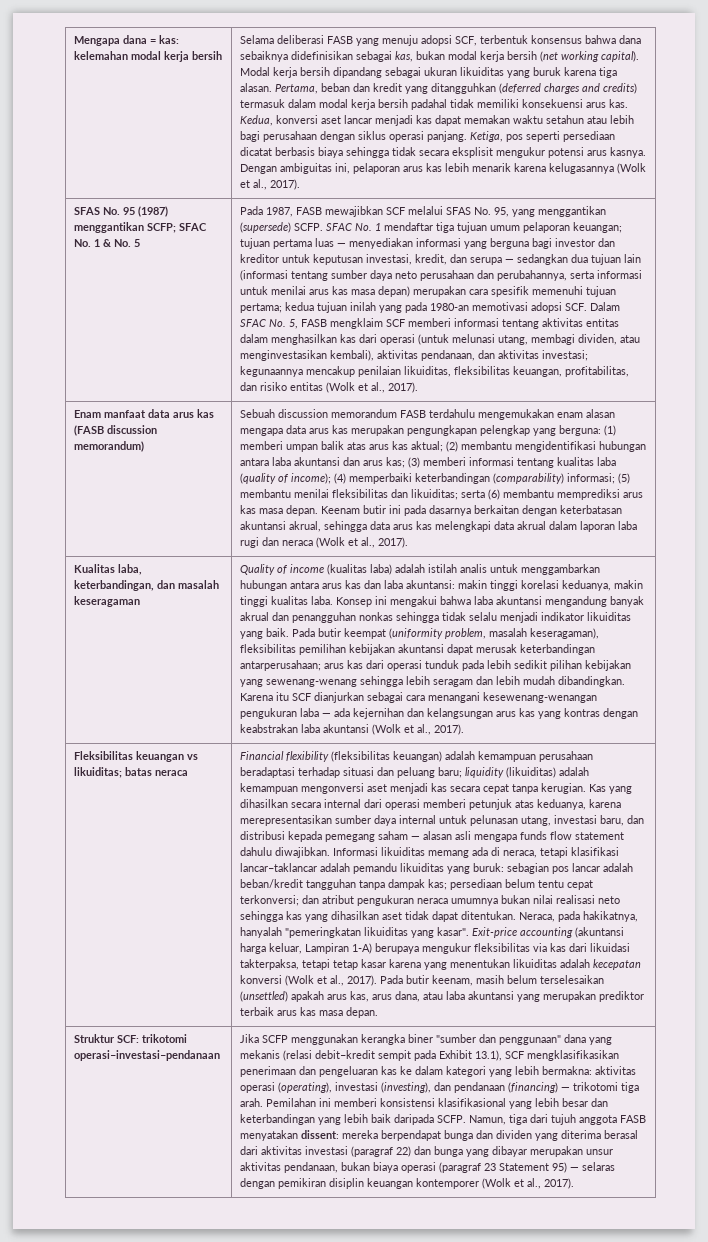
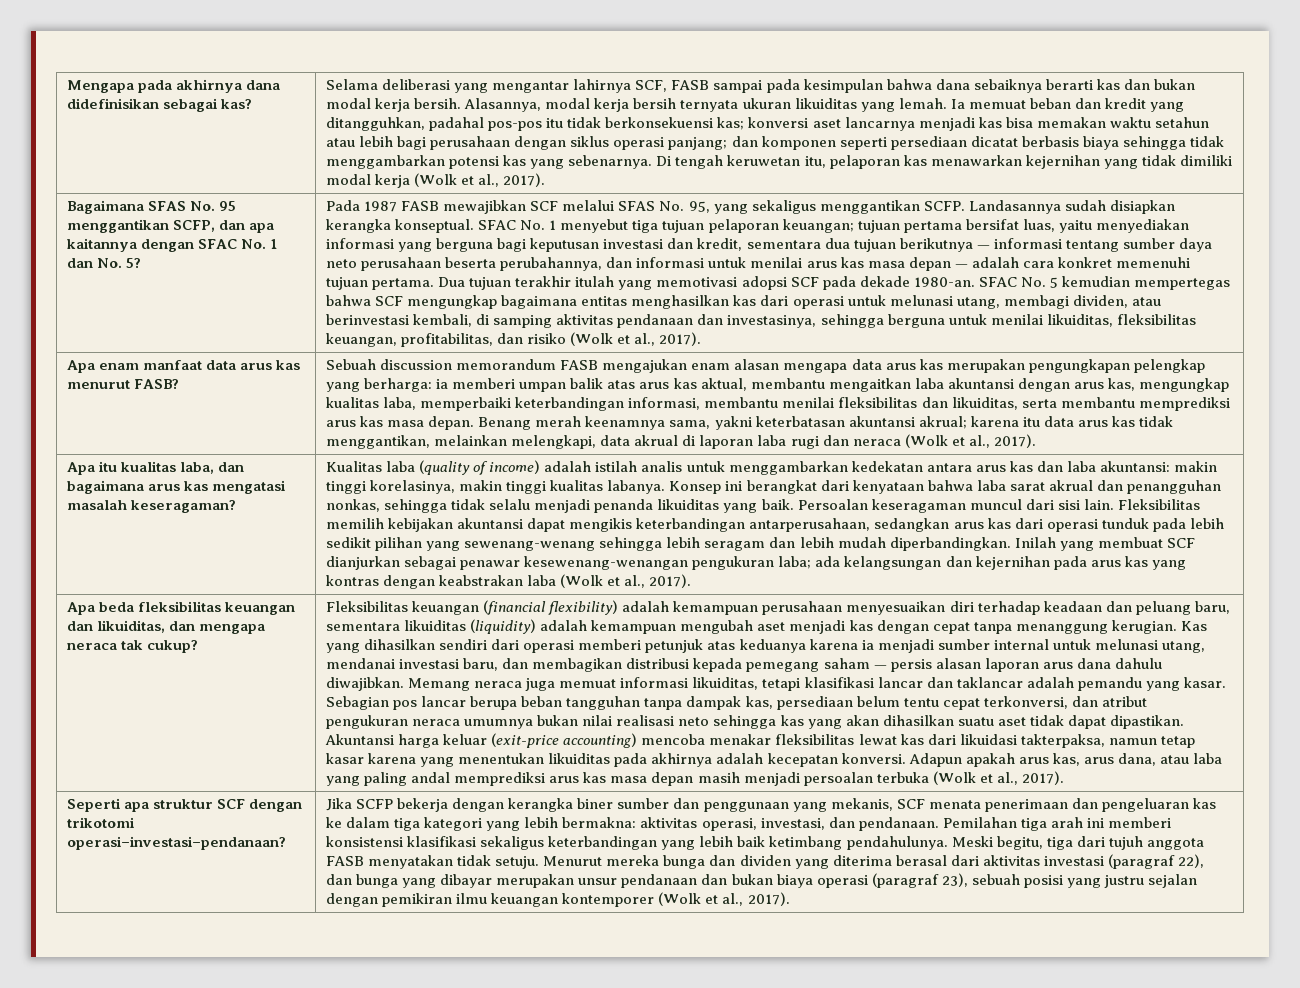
[122,35,179,44] [73,51,222,62] [239,35,641,46] [239,51,639,62] [239,67,617,78] [239,83,637,94] [239,99,628,110] [239,115,273,126] dana = kas: kelemahan modal kerja bersih | Selama deliberasi FASB yang menuju adopsi SCF, terbentuk konsensus bahwa dana sebaiknya didefinisikan sebagai kas, bukan modal kerja bersih (net working capital). Modal kerja bersih dipandang sebagai ukuran likuiditas yang buruk karena tiga alasan. Pertama, beban dan kredit yang ditangguhkan (deferred charges and credits) termasuk dalam modal kerja bersih padahal tidak memiliki konsekuensi arus kas. Kedua, -> [138,79,281,93] [67,98,253,112] [326,79,1195,93] [326,98,1184,112] [326,117,745,131] pada akhirnya dana didefinisikan sebagai kas? | Selama deliberasi yang mengantar lahirnya SCF, FASB sampai pada kesimpulan bahwa dana sebaiknya berarti kas dan bukan modal kerja bersih. Alasannya, modal kerja bersih ternyata ukuran likuiditas yang lemah. Ia memuat beban dan kredit yang ditangguhkan, padahal pos-pos itu tidak berkonsekuensi kas;
[343,115,461,126] lancar menjadi kas dapat -> [844,117,1033,131] lancarnya menjadi kas bisa
[426,131,523,142] panjang. Ketiga, pos -> [668,136,836,150] panjang; dan komponen
[418,147,646,158] [239,163,646,174] [239,179,300,190] secara eksplisit mengukur potensi arus kasnya. Dengan ambiguitas ini, pelaporan arus kas lebih menarik karena kelugasannya (Wolk et al., 2017). // -> [326,155,1232,169] [326,173,546,188] [67,200,145,214] menggambarkan potensi kas yang sebenarnya. Di tengah keruwetan itu, pelaporan kas menawarkan kejernihan yang tidak dimiliki modal kerja (Wolk et al., 2017). // Bagaimana
[137,206,168,217] [73,222,207,233] [73,239,140,247] [239,206,293,217] (1987) menggantikan SCFP; SFAC No. 1 & No. 5 | Pada 1987, -> [67,219,275,233] [66,238,278,252] [67,258,142,268] [326,200,398,212] menggantikan SCFP, dan apa kaitannya dengan SFAC No. 1 dan No. 5? | Pada 1987
[537,206,606,217] [239,222,433,233] menggantikan (supersede) SCFP. SFAC No. 1 mendaftar -> [751,200,1175,214] [326,219,629,233] sekaligus menggantikan SCFP. Landasannya sudah disiapkan kerangka konseptual. SFAC No. 1 menyebut
[489,225,520,231] umum -> (705, 226) none
[314,238,346,247] luas — -> [965,219,1092,233] bersifat luas, yaitu
[554,238,615,247] [239,254,641,265] [239,270,288,281] investor dan kreditor untuk keputusan investasi, kredit, dan serupa — sedangkan dua tujuan lain (informasi -> [530,238,1062,252] keputusan investasi dan kredit, sementara dua tujuan berikutnya — informasi
[476,270,594,281] dan perubahannya, serta -> [445,257,633,271] beserta perubahannya, dan
[377,286,616,297] [239,302,620,313] [239,318,619,329] [239,334,268,343] depan) merupakan cara spesifik memenuhi tujuan pertama; kedua tujuan inilah yang pada 1980-an memotivasi adopsi SCF. Dalam SFAC No. 5, FASB mengklaim SCF memberi informasi tentang aktivitas entitas dalam -> [908,257,1190,271] [326,276,1230,290] [326,295,628,309] depan — adalah cara konkret memenuhi tujuan pertama. Dua tujuan terakhir itulah yang memotivasi adopsi SCF pada dekade 1980-an. SFAC No. 5 kemudian mempertegas bahwa SCF mengungkap bagaimana entitas
[417,334,449,345] (untuk -> [847,295,886,306] untuk
[239,350,588,361] [239,366,401,377] menginvestasikan kembali), aktivitas pendanaan, dan aktivitas investasi; kegunaannya mencakup penilaian -> [326,314,1043,328] berinvestasi kembali, di samping aktivitas pendanaan dan investasinya, sehingga berguna untuk menilai
[289,382,418,393] [73,410,101,418] entitas (Wolk et al., 2017). // Enam -> [570,332,702,346] [67,360,140,373] (Wolk et al., 2017). // Apa enam
[73,425,157,436] [73,441,144,452] (FASB discussion memorandum) -> [67,379,180,389] menurut FASB?
[428,409,554,420] terdahulu mengemukakan -> [602,359,688,373] mengajukan
[558,425,616,436] berguna: (1) -> [364,378,449,392] berharga: ia
[410,441,646,452] [239,457,616,468] [239,473,630,484] aktual; (2) membantu mengidentifikasi hubungan antara laba akuntansi dan arus kas; (3) memberi informasi tentang kualitas laba (quality of income); (4) memperbaiki keterbandingan (comparability) informasi; (5) -> [700,378,1229,392] [326,397,701,411] aktual, membantu mengaitkan laba akuntansi dengan arus kas, mengungkap kualitas laba, memperbaiki keterbandingan informasi,
[410,489,500,500] likuiditas; serta (6) -> [951,397,1057,410] likuiditas, serta
[320,505,622,516] [239,521,491,532] Keenam butir ini pada dasarnya berkaitan dengan keterbatasan akuntansi akrual, sehingga data arus kas melengkapi -> [478,416,1173,430] [326,435,597,449] Benang merah keenamnya sama, yakni keterbatasan akuntansi akrual; karena itu data arus kas tidak menggantikan, melainkan melengkapi,
[548,521,577,530] dalam -> [682,435,696,446] di
[73,564,142,575] [73,580,219,591] [73,596,140,607] [239,564,392,575] Kualitas laba, keterbandingan, dan masalah keseragaman | Quality of income (kualitas laba) -> [67,461,245,475] [67,480,287,494] [67,500,237,513] [326,460,541,475] Apa itu kualitas laba, dan bagaimana arus kas mengatasi masalah keseragaman? | Kualitas laba (quality of income)
[239,580,287,591] hubungan -> [851,461,923,472] kedekatan
[520,580,611,591] korelasi keduanya, -> [370,480,456,494] korelasinya,
[310,596,333,605] laba. -> [607,480,666,494] labanya.
[389,596,644,607] mengakui bahwa laba akuntansi mengandung banyak -> [746,480,1045,494] berangkat dari kenyataan bahwa laba sarat
[358,612,393,621] nonkas -> [326,499,381,512] nonkas,
[540,612,584,621] indikator -> [594,499,654,513] penanda
[291,628,599,639] [239,644,595,655] [239,660,321,671] Pada butir keempat (uniformity problem, masalah keseragaman), fleksibilitas pemilihan kebijakan akuntansi dapat merusak keterbandingan antarperusahaan; -> [797,499,1200,513] [326,518,950,532] Persoalan keseragaman muncul dari sisi lain. Fleksibilitas memilih kebijakan akuntansi dapat mengikis keterbandingan antarperusahaan, sedangkan
[584,660,631,671] kebijakan -> (423, 544) none
[557,676,625,687] [239,692,597,703] [239,708,493,719] dibandingkan. Karena itu SCF dianjurkan sebagai cara menangani kesewenang-wenangan pengukuran laba — ada kejernihan dan kelangsungan -> [889,537,1195,551] [326,556,1087,570] diperbandingkan. Inilah yang membuat SCF dianjurkan sebagai penawar kesewenang-wenangan pengukuran laba; ada kelangsungan dan kejernihan pada
[322,724,464,735] [73,751,198,762] [73,767,188,778] [239,751,593,762] [239,767,589,778] [239,783,364,794] akuntansi (Wolk et al., 2017). // Fleksibilitas keuangan vs likuiditas; batas neraca | Financial flexibility (fleksibilitas keuangan) adalah kemampuan perusahaan beradaptasi terhadap situasi dan peluang baru; liquidity (likuiditas) adalah kemampuan mengonversi -> [560,574,692,588] [67,601,296,615] [67,620,266,634] [67,640,199,653] [326,600,1230,615] [326,619,754,634] (Wolk et al., 2017). // Apa beda fleksibilitas keuangan dan likuiditas, dan mengapa neraca tak cukup? | Fleksibilitas keuangan (financial flexibility) adalah kemampuan perusahaan menyesuaikan diri terhadap keadaan dan peluang baru, sementara likuiditas (liquidity) adalah kemampuan mengubah
[449,786,480,792] secara -> [876,620,929,634] dengan
(538, 789) none -> [1015,624,1108,634] menanggung
[290,799,361,808] secara internal -> [439,639,488,650] sendiri
[536,799,621,810] [239,815,551,826] keduanya, karena merepresentasikan sumber daya internal untuk pelunasan utang, -> [739,639,1205,653] [326,658,396,669] keduanya karena ia menjadi sumber internal untuk melunasi utang, mendanai
(644, 819) none -> [532,658,623,672] membagikan
[422,831,624,842] [239,847,619,858] [239,863,633,874] [239,879,303,888] alasan asli mengapa funds flow statement dahulu diwajibkan. Informasi likuiditas memang ada di neraca, tetapi klasifikasi lancar–taklancar adalah pemandu likuiditas yang buruk: sebagian pos lancar adalah beban/kredit -> [890,658,1162,672] [326,677,1226,691] [326,696,563,710] persis alasan laporan arus dana dahulu diwajibkan. Memang neraca juga memuat informasi likuiditas, tetapi klasifikasi lancar dan taklancar adalah pemandu yang kasar. Sebagian pos lancar berupa beban
[427,879,447,890] kas; -> [745,696,773,709] kas,
[239,895,299,906] terkonversi; -> [983,696,1068,709] terkonversi,
[330,911,638,922] [239,927,624,938] [239,943,547,954] dihasilkan aset tidak dapat ditentukan. Neraca, pada hakikatnya, hanyalah "pemeringkatan likuiditas yang kasar". Exit-price accounting (akuntansi harga keluar, Lampiran 1-A) berupaya mengukur fleksibilitas via -> [845,715,1184,729] [325,733,897,748] akan dihasilkan suatu aset tidak dapat dipastikan. Akuntansi harga keluar (exit-price accounting) mencoba menakar fleksibilitas lewat
[301,959,330,970] tetapi -> [1108,738,1157,745] namun
[559,959,641,970] [239,975,604,986] [239,991,288,1002] adalah kecepatan konversi (Wolk et al., 2017). Pada butir keenam, masih belum terselesaikan (unsettled) -> [614,753,962,767] pada akhirnya adalah kecepatan konversi. Adapun
[467,991,644,1002] [239,1007,378,1018] [73,1034,187,1043] [73,1050,220,1061] [239,1034,612,1045] [239,1050,619,1061] akuntansi yang merupakan prediktor terbaik arus kas masa depan. // Struktur SCF: trikotomi operasi–investasi–pendanaan | Jika SCFP menggunakan kerangka biner "sumber dan penggunaan" dana yang mekanis (relasi debit–kredit sempit pada Exhibit 13.1), SCF mengklasifikasikan -> [326,771,1064,786] [67,798,303,812] [67,817,136,828] [67,836,287,850] [326,798,981,812] yang paling andal memprediksi arus kas masa depan masih menjadi persoalan terbuka (Wolk et al., 2017). // Seperti apa struktur SCF dengan trikotomi operasi–investasi–pendanaan? | Jika SCFP bekerja dengan kerangka biner sumber dan penggunaan yang mekanis, SCF menata
(443, 1070) none -> [394,818,421,831] tiga
[239,1082,639,1093] [239,1098,608,1109] [239,1114,506,1125] operasi (operating), investasi (investing), dan pendanaan (financing) — trikotomi tiga arah. Pemilahan ini memberi konsistensi klasifikasional yang lebih besar dan keterbandingan yang lebih baik daripada SCFP. Namun, -> [701,817,1171,831] [326,836,1043,850] operasi, investasi, dan pendanaan. Pemilahan tiga arah ini memberi konsistensi klasifikasi sekaligus keterbandingan yang lebih baik ketimbang pendahulunya. Meski begitu,
[300,1130,441,1141] dissent: mereka berpendapat -> [457,855,660,869] tidak setuju. Menurut mereka
[395,1146,411,1157] 22) -> [1177,854,1204,868] 22),
[239,1162,338,1173] aktivitas pendanaan, -> [621,874,728,888] pendanaan dan
[483,1162,615,1173] 23 Statement 95) — selaras -> [941,873,1197,888] 23), sebuah posisi yang justru sejalan
[328,1178,364,1189] disiplin -> [456,893,488,904] ilmu

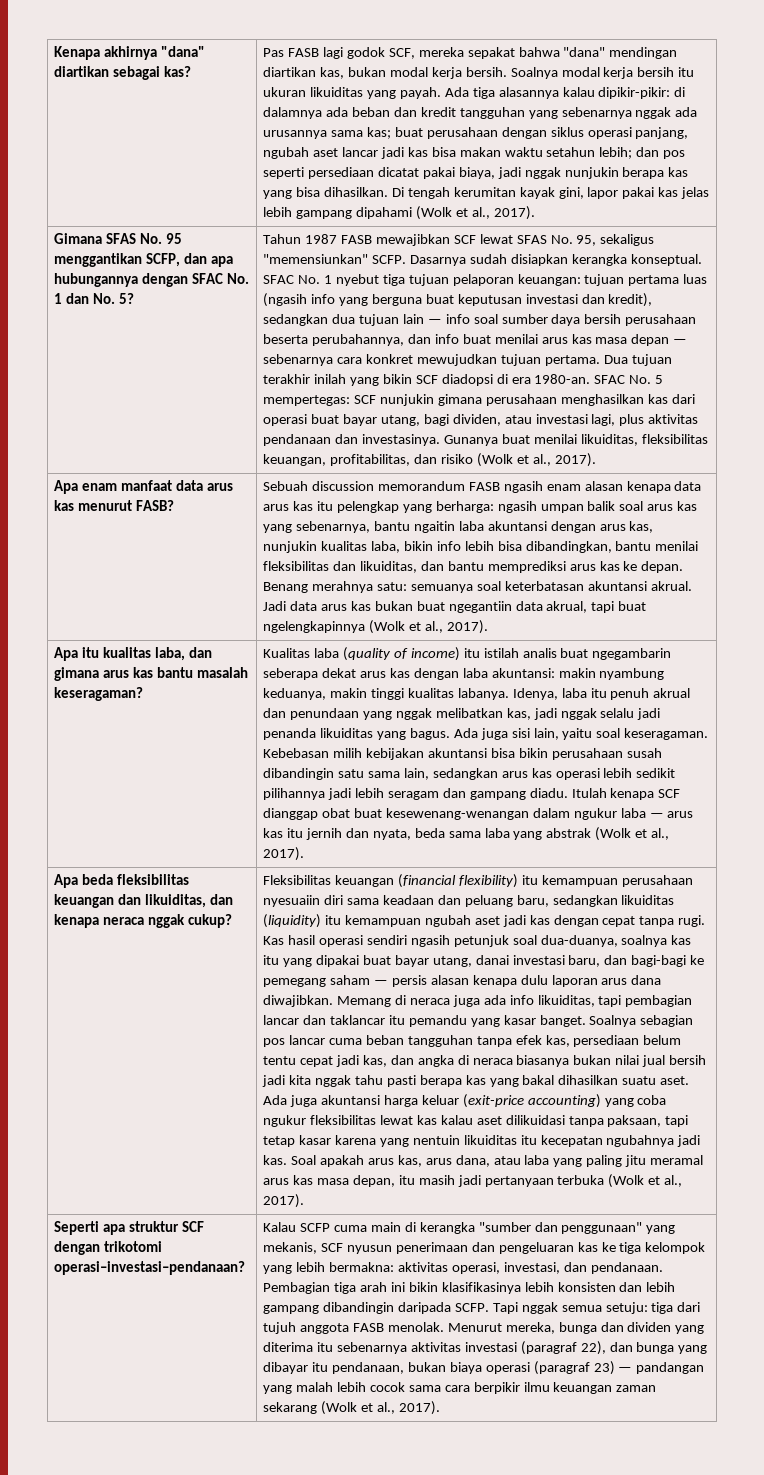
[67,79,281,93] [67,98,253,112] [326,79,1150,93] Mengapa pada akhirnya dana didefinisikan sebagai kas? | Selama deliberasi yang mengantar lahirnya SCF, FASB sampai pada kesimpulan bahwa dana sebaiknya berarti kas dan -> [54,46,205,60] [54,66,191,80] [263,47,678,59] [263,67,345,79] Kenapa akhirnya "dana" diartikan sebagai kas? | Pas FASB lagi godok SCF, mereka sepakat bahwa "dana" mendingan diartikan kas,
[464,98,542,112] Alasannya, -> [510,67,558,79] Soalnya
[680,100,739,112] ternyata -> [678,67,695,77] itu
[898,98,1184,112] [326,117,1209,131] [326,136,1224,150] [326,155,1232,169] [326,173,546,188] [67,200,145,214] lemah. Ia memuat beban dan kredit yang ditangguhkan, padahal pos-pos itu tidak berkonsekuensi kas; konversi aset lancarnya menjadi kas bisa memakan waktu setahun atau lebih bagi perusahaan dengan siklus operasi panjang; dan komponen seperti persediaan dicatat berbasis biaya sehingga tidak menggambarkan potensi kas yang sebenarnya. Di tengah keruwetan itu, pelaporan kas menawarkan kejernihan yang tidak dimiliki modal kerja (Wolk et al., 2017). // Bagaimana -> [399,87,686,99] [263,107,698,119] [263,127,689,139] [263,147,686,159] [263,167,689,179] [263,187,710,199] [263,206,535,220] [54,233,103,244] payah. Ada tiga alasannya kalau dipikir-pikir: di dalamnya ada beban dan kredit tangguhan yang sebenarnya nggak ada urusannya sama kas; buat perusahaan dengan siklus operasi panjang, ngubah aset lancar jadi kas bisa makan waktu setahun lebih; dan pos seperti persediaan dicatat pakai biaya, jadi nggak nunjukin berapa kas yang bisa dihasilkan. Di tengah kerumitan kayak gini, lapor pakai kas jelas lebih gampang dipahami (Wolk et al., 2017). // Gimana
[66,238,138,252] kaitannya -> [54,273,139,287] hubungannya
[326,200,361,211] Pada -> [263,234,302,244] Tahun
[562,200,615,211] melalui -> [479,234,513,244] lewat
[713,200,1061,214] yang sekaligus menggantikan SCFP. Landasannya -> [600,234,655,246] [263,254,466,266] sekaligus "memensiunkan" SCFP. Dasarnya
[560,219,629,233] menyebut -> [335,274,379,286] nyebut
[782,219,854,233] keuangan; -> [517,274,581,286] keuangan:
[965,219,1189,233] [326,238,395,249] bersifat luas, yaitu menyediakan informasi -> [683,274,708,284] [263,293,336,307] luas (ngasih info
[497,238,527,252] bagi -> [425,294,454,304] buat
[697,238,1119,252] kredit, sementara dua tujuan berikutnya — informasi tentang -> [608,293,653,307] [263,314,498,326] kredit), sedangkan dua tujuan lain — info soal
[326,259,358,268] neto -> [584,314,622,324] bersih
[636,257,747,268] informasi untuk -> [434,334,491,344] info buat
[971,257,1019,268] adalah -> [263,354,334,366] sebenarnya
[1115,257,1190,268] memenuhi -> [416,354,497,366] mewujudkan
[575,276,1230,290] [326,295,1161,309] [326,314,987,328] itulah yang memotivasi adopsi SCF pada dekade 1980-an. SFAC No. 5 kemudian mempertegas bahwa SCF mengungkap bagaimana entitas menghasilkan kas dari operasi untuk melunasi utang, membagi dividen, atau berinvestasi kembali, di samping aktivitas pendanaan dan investasinya, sehingga berguna untuk -> [314,374,664,386] [263,394,695,406] [263,414,699,426] [263,434,530,446] inilah yang bikin SCF diadopsi di era 1980-an. SFAC No. 5 mempertegas: SCF nunjukin gimana perusahaan menghasilkan kas dari operasi buat bayar utang, bagi dividen, atau investasi lagi, plus aktivitas pendanaan dan investasinya. Gunanya buat
[602,359,688,373] mengajukan -> [503,481,543,493] ngasih
[783,359,1130,373] mengapa data arus kas merupakan pengungkapan -> [626,481,702,493] [263,501,333,511] kenapa data arus kas itu
[436,378,516,389] ia memberi -> [497,501,537,513] ngasih
[607,378,911,392] atas arus kas aktual, membantu mengaitkan -> [619,501,698,511] [263,521,455,533] soal arus kas yang sebenarnya, bantu ngaitin
[1138,378,1229,392] [326,397,779,411] mengungkap kualitas laba, memperbaiki keterbandingan informasi, membantu -> [263,541,652,553] nunjukin kualitas laba, bikin info lebih bisa dibandingkan, bantu
[1021,397,1230,411] [326,416,425,427] serta membantu memprediksi arus kas masa -> [420,561,638,573] dan bantu memprediksi arus kas ke
[535,416,1173,430] [326,435,901,449] merah keenamnya sama, yakni keterbatasan akuntansi akrual; karena itu data arus kas tidak menggantikan, melainkan melengkapi, data akrual di laporan laba rugi dan neraca -> [312,581,692,593] [263,601,647,613] [263,621,366,633] merahnya satu: semuanya soal keterbatasan akuntansi akrual. Jadi data arus kas bukan buat ngegantiin data akrual, tapi buat ngelengkapinnya
[67,480,287,494] bagaimana arus kas mengatasi -> [54,667,193,681] gimana arus kas bantu
[544,461,592,472] adalah -> [463,648,480,658] itu
[686,461,1063,475] untuk menggambarkan kedekatan antara arus kas dan -> [560,648,672,660] [263,668,459,680] buat ngegambarin seberapa dekat arus kas dengan
[326,480,456,494] tinggi korelasinya, -> [599,668,665,680] [263,688,327,700] nyambung keduanya,
[669,480,1221,494] [326,499,1200,513] [326,518,1224,532] [326,537,1195,551] [326,556,1186,570] [326,575,557,589] Konsep ini berangkat dari kenyataan bahwa laba sarat akrual dan penangguhan nonkas, sehingga tidak selalu menjadi penanda likuiditas yang baik. Persoalan keseragaman muncul dari sisi lain. Fleksibilitas memilih kebijakan akuntansi dapat mengikis keterbandingan antarperusahaan, sedangkan arus kas dari operasi tunduk pada lebih sedikit pilihan yang sewenang-wenang sehingga lebih seragam dan lebih mudah diperbandingkan. Inilah yang membuat SCF dianjurkan sebagai penawar kesewenang-wenangan pengukuran laba; ada kelangsungan dan kejernihan pada arus kas yang kontras dengan keabstrakan laba -> [512,688,691,700] [263,708,661,720] [263,728,709,740] [263,748,662,760] [263,768,676,780] [263,788,681,800] [263,808,694,820] [263,828,592,840] Idenya, laba itu penuh akrual dan penundaan yang nggak melibatkan kas, jadi nggak selalu jadi penanda likuiditas yang bagus. Ada juga sisi lain, yaitu soal keseragaman. Kebebasan milih kebijakan akuntansi bisa bikin perusahaan susah dibandingin satu sama lain, sedangkan arus kas operasi lebih sedikit pilihannya jadi lebih seragam dan gampang diadu. Itulah kenapa SCF dianggap obat buat kesewenang-wenangan dalam ngukur laba — arus kas itu jernih dan nyata, beda sama laba yang abstrak
[199,624,266,634] [67,640,144,650] mengapa neraca tak -> [54,914,185,928] kenapa neraca nggak
[622,601,670,612] adalah -> [521,875,538,885] itu
[846,601,1040,615] menyesuaikan diri terhadap -> [263,895,379,907] nyesuaiin diri sama
[326,622,401,631] sementara -> [552,895,618,907] sedangkan
[540,620,1207,634] [326,639,1205,653] [326,658,743,672] adalah kemampuan mengubah aset menjadi kas dengan cepat tanpa menanggung kerugian. Kas yang dihasilkan sendiri dari operasi memberi petunjuk atas keduanya karena ia menjadi sumber internal untuk melunasi utang, mendanai investasi baru, dan membagikan distribusi kepada -> [325,915,706,927] [263,935,692,947] [263,955,705,967] itu kemampuan ngubah aset jadi kas dengan cepat tanpa rugi. Kas hasil operasi sendiri ngasih petunjuk soal dua-duanya, soalnya kas itu yang dipakai buat bayar utang, danai investasi baru, dan bagi-bagi ke
(981, 663) none -> [472,975,548,987] kenapa dulu
[1114,658,1162,669] dahulu -> (662, 980) none
(471, 684) none -> [394,995,406,1005] di
[559,677,874,691] memuat informasi likuiditas, tetapi klasifikasi -> [483,995,693,1007] ada info likuiditas, tapi pembagian
[1026,677,1074,688] adalah -> [388,1015,405,1025] itu
[1183,677,1226,688] [326,696,390,710] kasar. Sebagian -> [503,1015,694,1027] kasar banget. Soalnya sebagian
[470,696,518,710] berupa -> [328,1038,362,1045] cuma
[686,696,742,710] dampak -> [515,1035,542,1045] efek
[983,696,1147,709] [326,715,879,729] terkonversi, dan atribut pengukuran neraca umumnya bukan nilai realisasi neto sehingga kas yang akan -> [335,1055,707,1067] [262,1075,555,1087] jadi kas, dan angka di neraca biasanya bukan nilai jual bersih jadi kita nggak tahu pasti berapa kas yang bakal
[997,715,1184,729] [325,733,1195,748] [326,753,962,767] aset tidak dapat dipastikan. Akuntansi harga keluar (exit-price accounting) mencoba menakar fleksibilitas lewat kas dari likuidasi takterpaksa, namun tetap kasar karena yang menentukan likuiditas pada akhirnya adalah kecepatan konversi. Adapun -> [660,1076,690,1085] [263,1094,667,1108] [263,1115,689,1127] [263,1135,701,1147] [263,1155,317,1165] aset. Ada juga akuntansi harga keluar (exit-price accounting) yang coba ngukur fleksibilitas lewat kas kalau aset dilikuidasi tanpa paksaan, tapi tetap kasar karena yang nentuin likuiditas itu kecepatan ngubahnya jadi kas. Soal
[411,772,873,786] andal memprediksi arus kas masa depan masih menjadi persoalan -> [625,1155,704,1167] [263,1175,554,1187] jitu meramal arus kas masa depan, itu masih jadi pertanyaan
[326,798,789,812] Jika SCFP bekerja dengan kerangka biner sumber dan penggunaan -> [263,1222,643,1234] Kalau SCFP cuma main di kerangka "sumber dan penggunaan"
[928,800,981,809] menata -> [346,1245,392,1254] nyusun
[346,817,483,831] dalam tiga kategori -> [619,1242,706,1254] tiga kelompok
[942,817,1017,828] Pemilahan -> [263,1282,331,1294] Pembagian
[1107,817,1171,828] [326,836,1043,850] memberi konsistensi klasifikasi sekaligus keterbandingan yang lebih baik ketimbang pendahulunya. Meski begitu, -> [408,1282,676,1294] [263,1302,648,1314] bikin klasifikasinya lebih konsisten dan lebih gampang dibandingin daripada SCFP. Tapi nggak semua setuju:
[368,855,660,869] menyatakan tidak setuju. Menurut mereka -> [387,1322,555,1334] menolak. Menurut mereka,
[895,855,979,866] berasal dari -> [317,1342,407,1354] itu sebenarnya
[496,873,1197,888] [326,893,655,907] merupakan unsur pendanaan dan bukan biaya operasi (paragraf 23), sebuah posisi yang justru sejalan dengan pemikiran ilmu keuangan kontemporer -> [312,1361,705,1375] [263,1382,657,1394] [263,1402,318,1414] itu pendanaan, bukan biaya operasi (paragraf 23) — pandangan yang malah lebih cocok sama cara berpikir ilmu keuangan zaman sekarang

